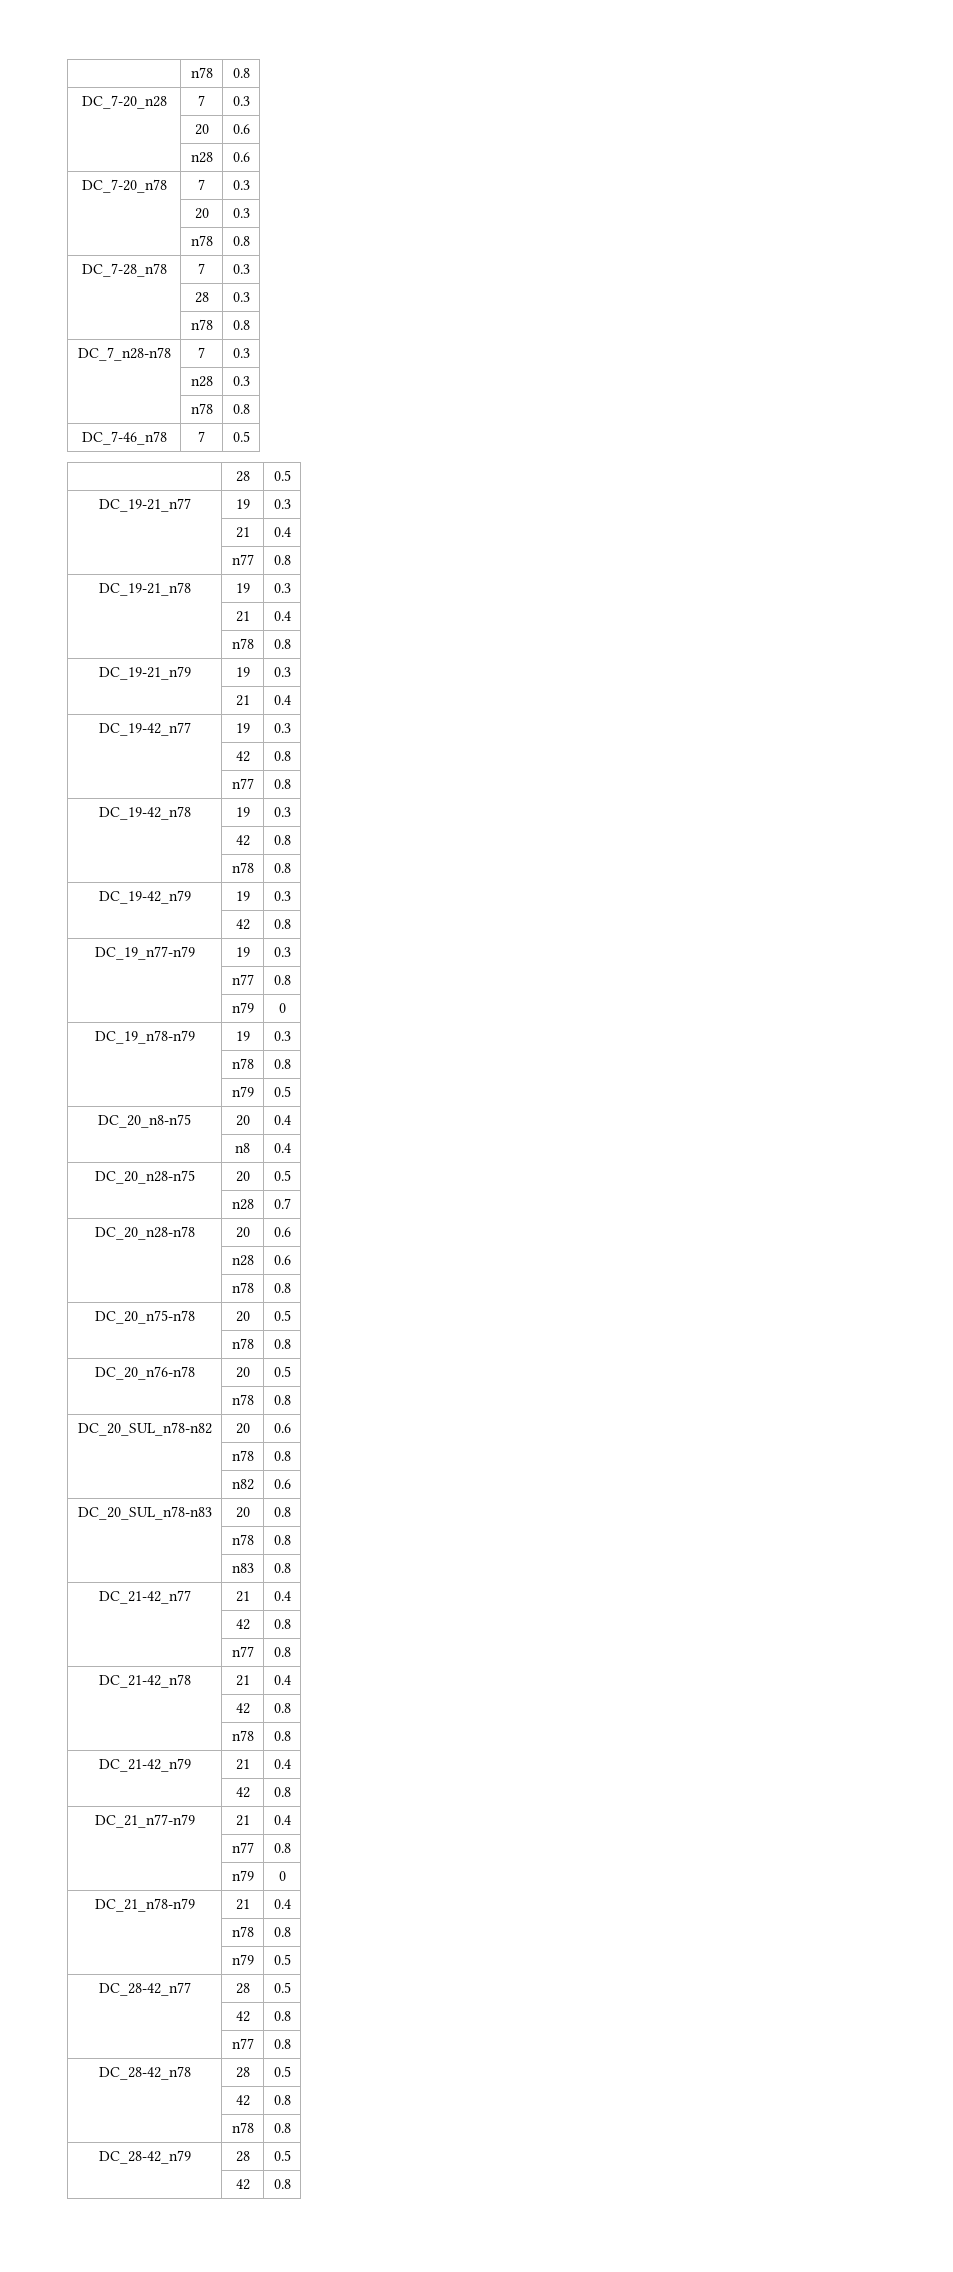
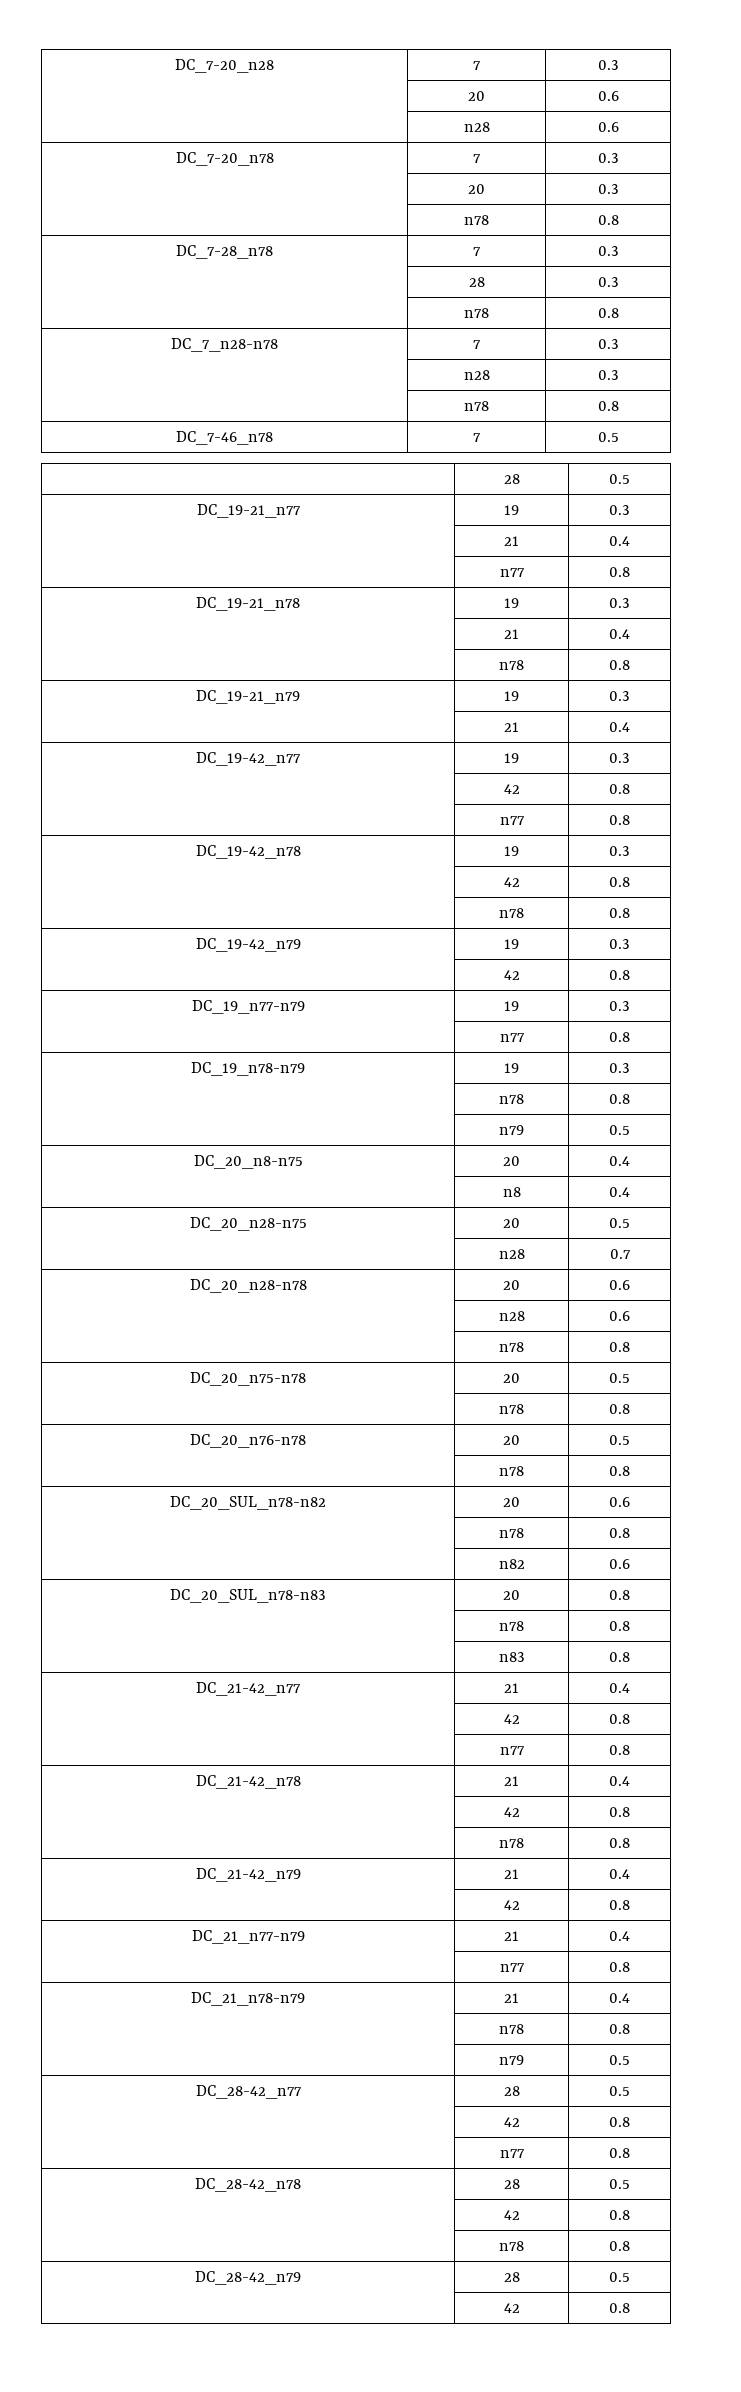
[190,67,213,78] [232,68,250,78] | n78 | 0.8 // -> (175, 66) none
[231,1002,254,1013] [278,1003,286,1013] // | n79 | 0 -> (630, 1037) none
[231,1870,254,1881] [278,1871,286,1881] // | n79 | 0 -> (630, 1967) none

